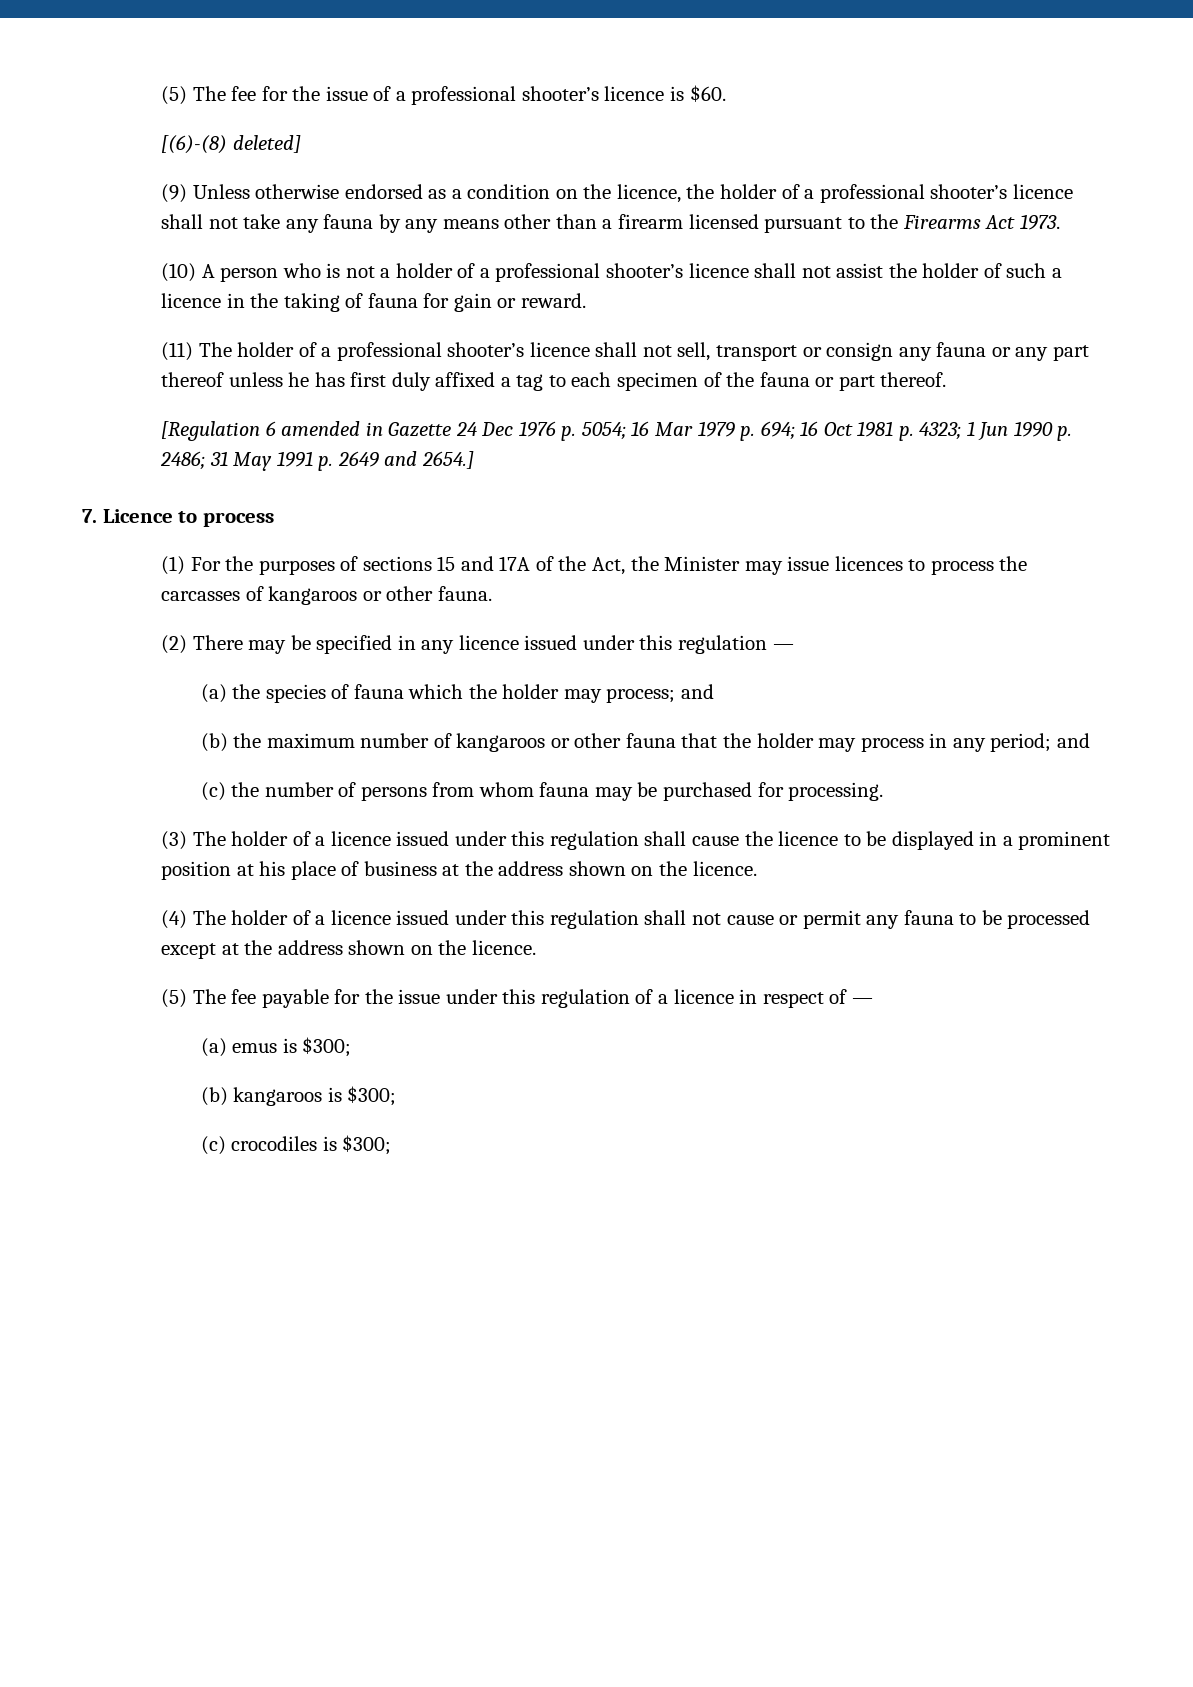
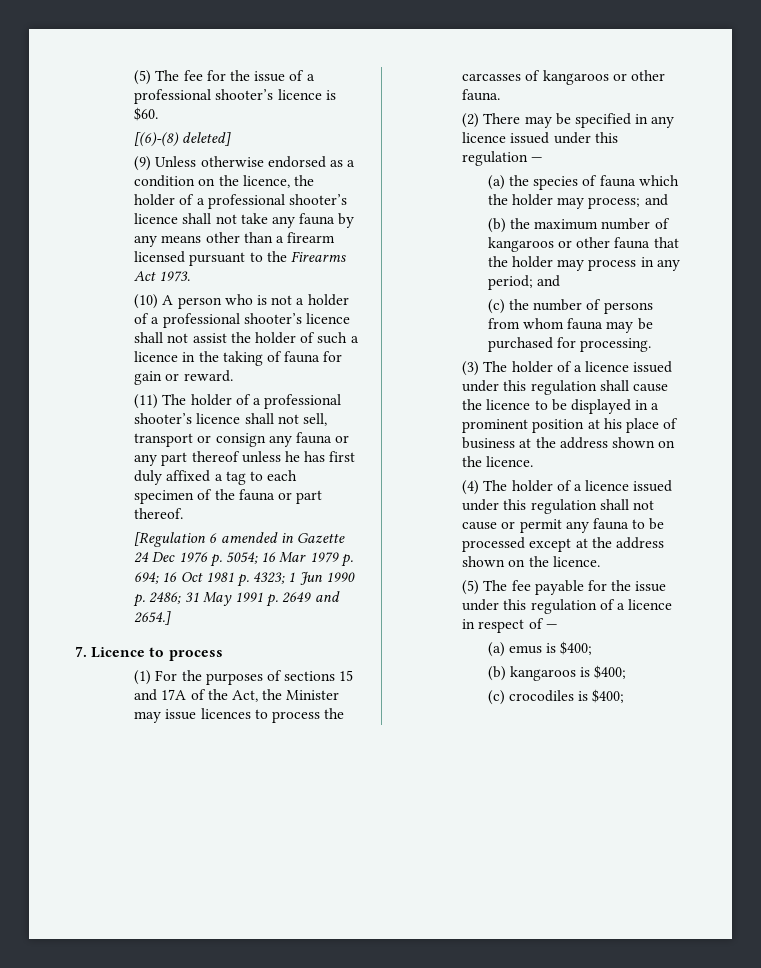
[302,1037,352,1057] $300; -> [560,641,593,655] $400;
[347,1086,397,1106] $300; -> [594,665,627,679] $400;
[342,1135,392,1155] $300; -> [592,689,625,703] $400;

